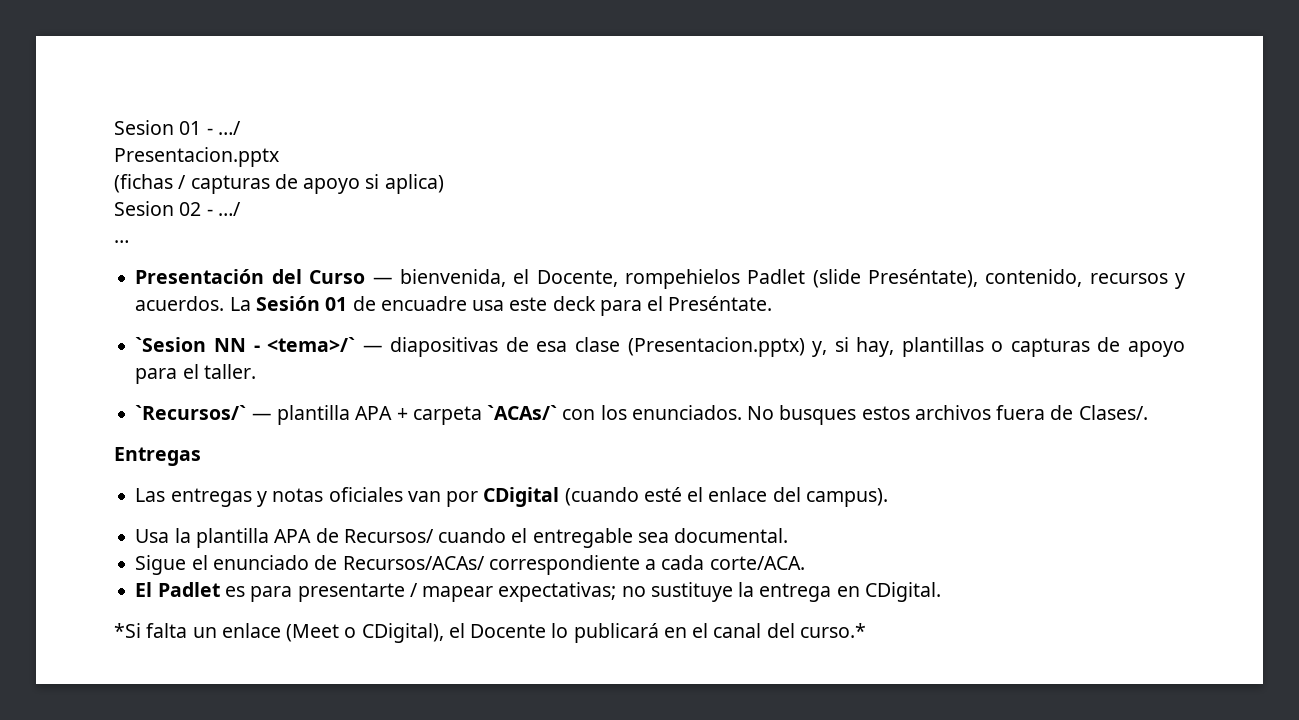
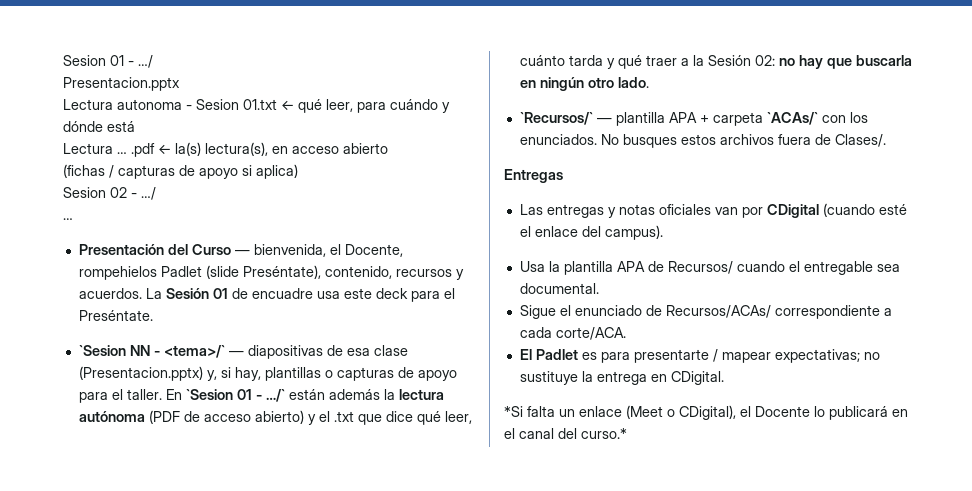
(279, 157) none -> [63,99,450,113] [63,121,135,132] [63,142,388,157] // Lectura autonoma - Sesion 01.txt ← qué leer, para cuándo y dónde está // Lectura … .pdf ← la(s) lectura(s), en acceso abierto
(256, 371) none -> [165,389,444,402] [78,410,472,425] [519,55,912,69] [519,77,649,91] En `Sesion 01 - …/` están además la lectura autónoma (PDF de acceso abierto) y el .txt que dice qué leer, cuánto tarda y qué traer a la Sesión 02: no hay que buscarla en ningún otro lado.

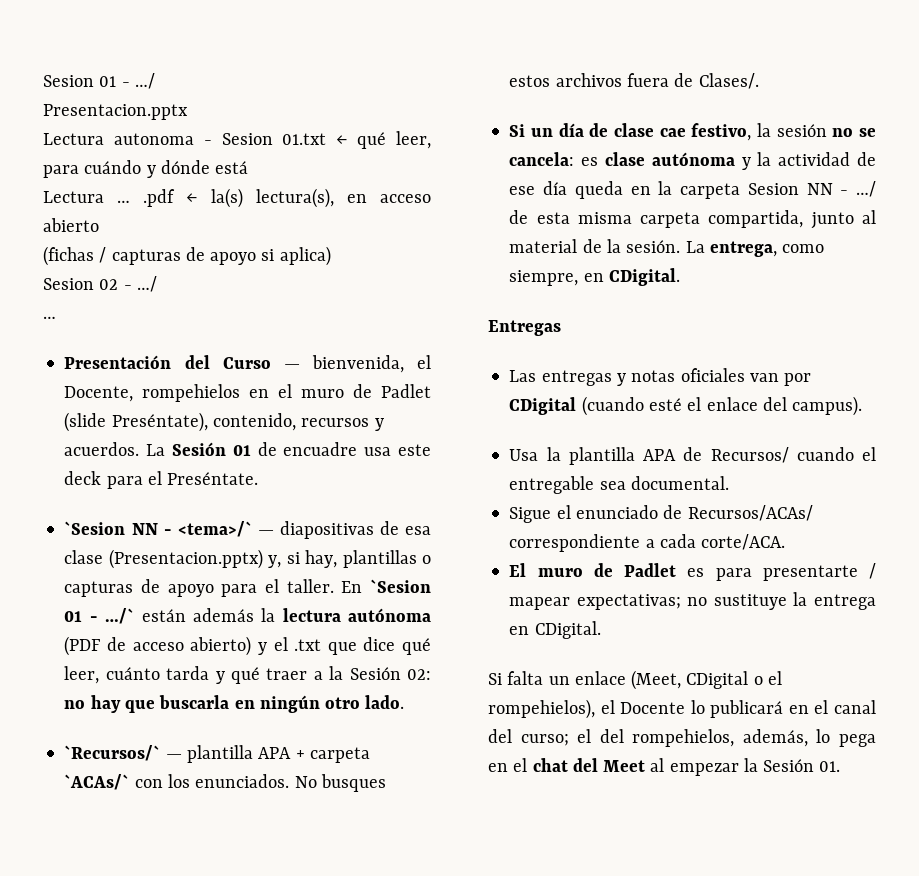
(157, 273) none -> [249,384,373,398] en el muro de
(886, 140) none -> [509,123,877,141] [509,152,876,170] [509,181,876,199] [509,210,876,229] [509,239,825,257] [509,268,680,286] // Si un día de clase cae festivo, la sesión no se cancela: es clase autónoma y la actividad de ese día queda en la carpeta Sesion NN - …/ de esta misma carpeta compartida, junto al material de la sesión. La entrega, como siempre, en CDigital.
(532, 354) none -> [537,563,613,577] muro de
[504,406,523,417] *Si -> [488,673,502,685] Si
[626,405,736,420] (Meet o CDigital), -> [631,670,782,690] [488,699,595,719] (Meet, CDigital o el rompehielos),
[581,428,627,439] curso.* -> [520,729,876,747] [488,758,841,776] curso; el del rompehielos, además, lo pega en el chat del Meet al empezar la Sesión 01.

